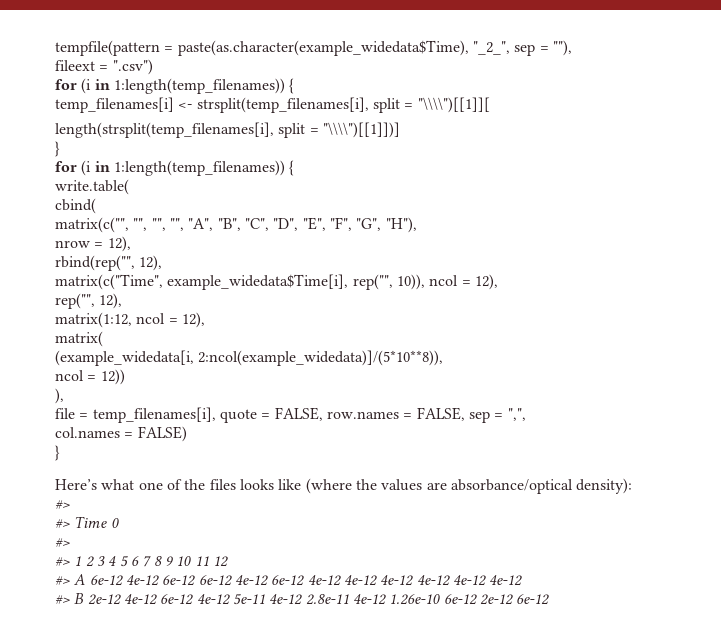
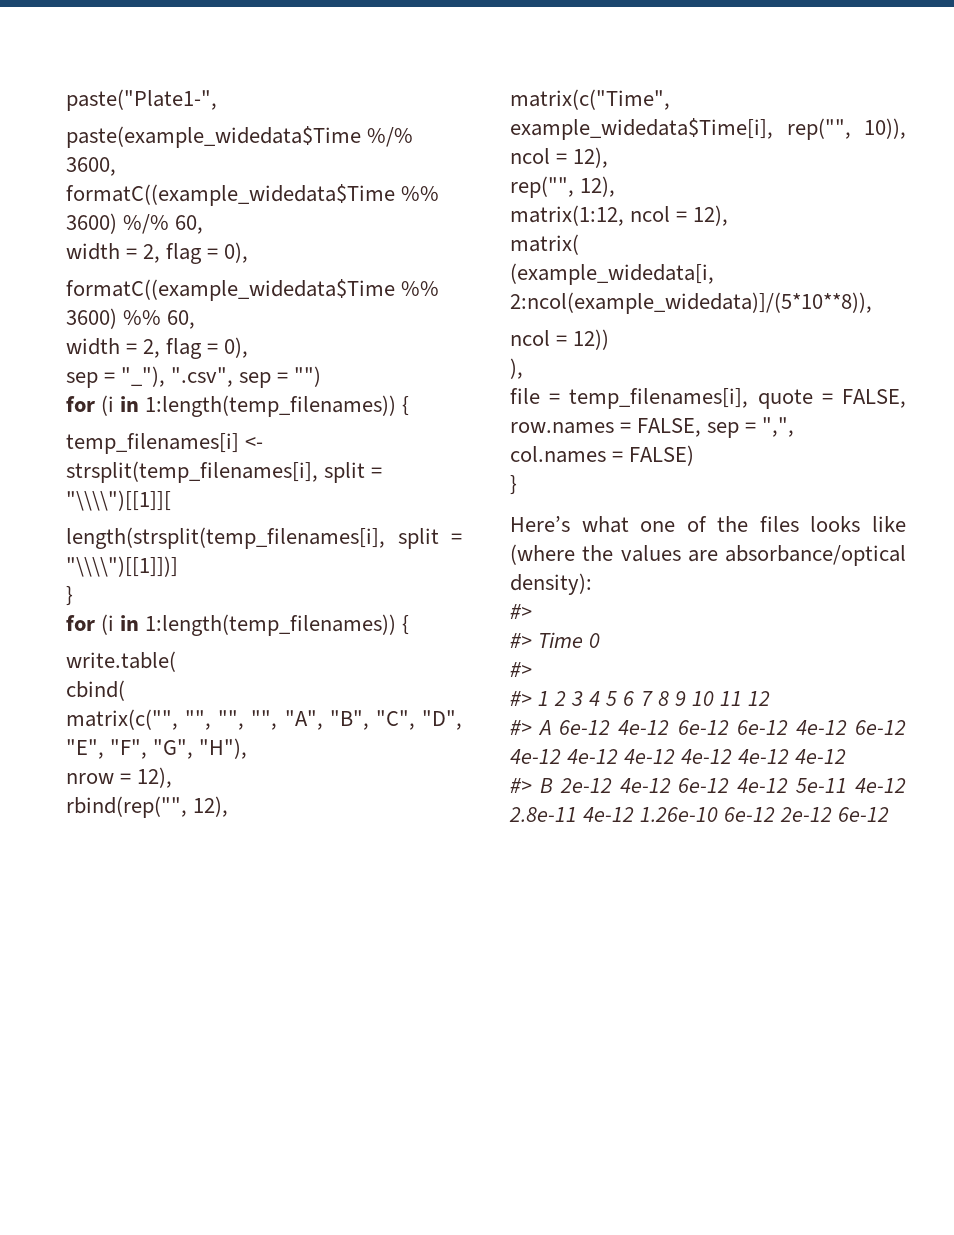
[55,40,572,56] [55,59,153,75] tempfile(pattern = paste(as.character(example_widedata$Time), "_2_", sep = ""), // fileext = ".csv") -> [66,89,217,111] [66,126,414,148] [66,157,116,176] [66,184,440,206] [66,213,204,234] [66,242,249,264] [66,279,440,301] [66,308,196,329] [66,337,249,359] [66,366,322,388] paste("Plate1-", // paste(example_widedata$Time %/% 3600, // formatC((example_widedata$Time %% 3600) %/% 60, // width = 2, flag = 0), // formatC((example_widedata$Time %% 3600) %% 60, // width = 2, flag = 0), // sep = "_"), ".csv", sep = "")

